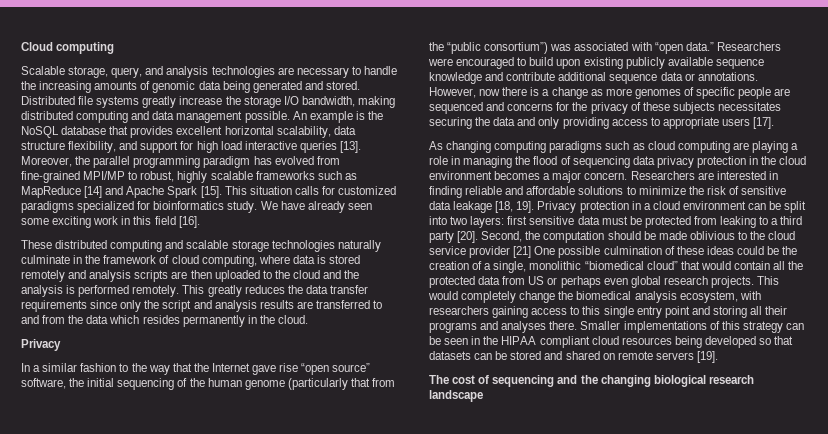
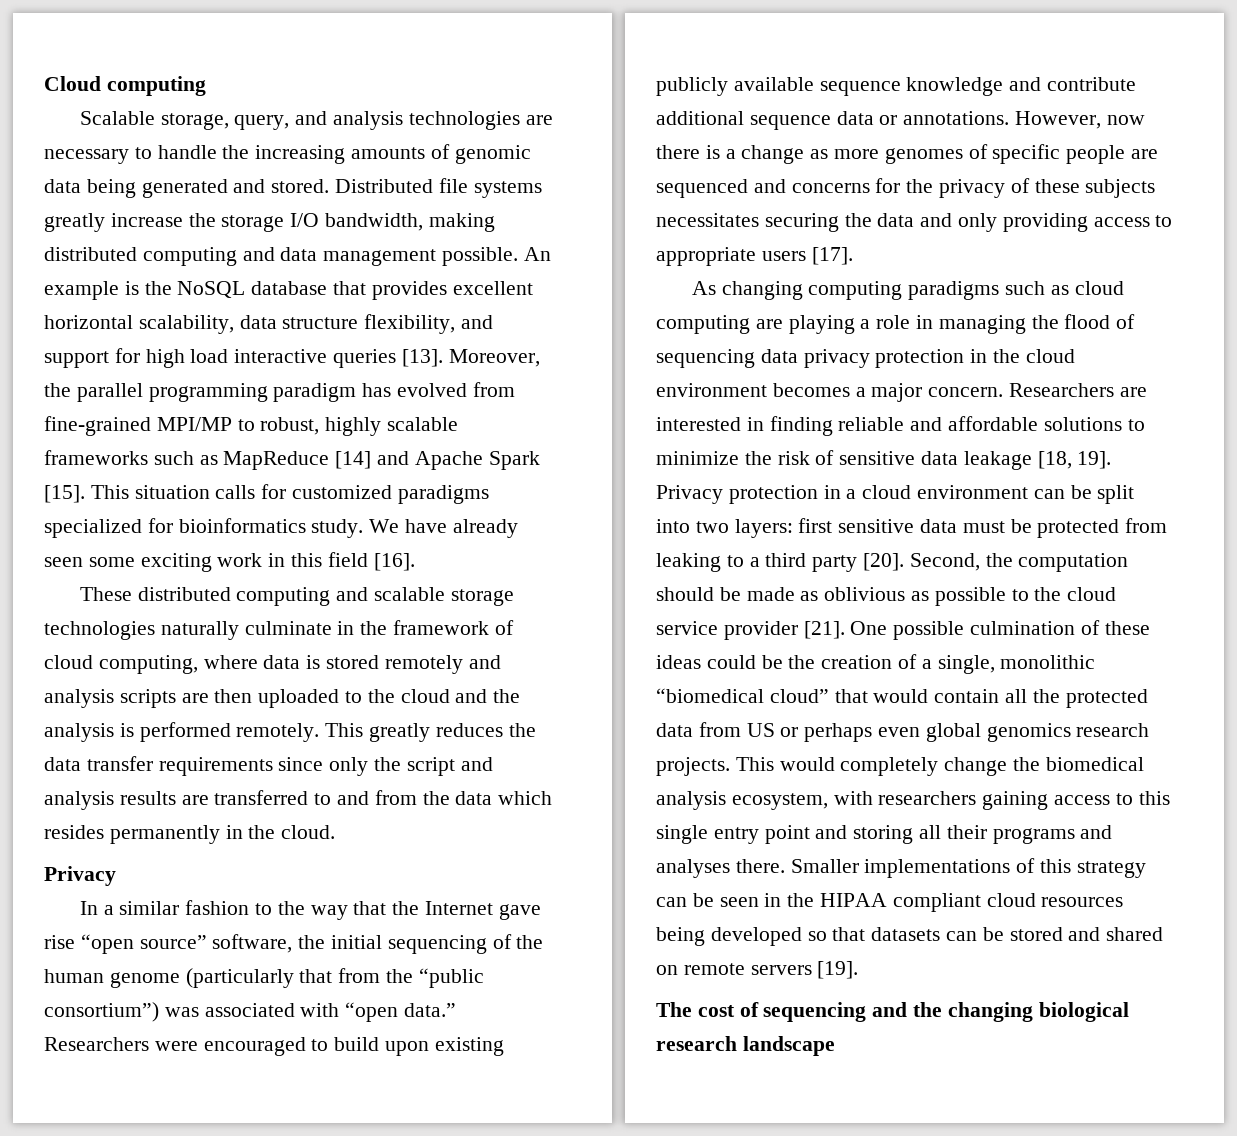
[689,231,735,240] oblivious -> [800,587,1006,606] as oblivious as possible
[513,246,532,258] [21] -> [803,621,845,639] [21].
(661, 282) none -> [986,723,1071,742] genomics

